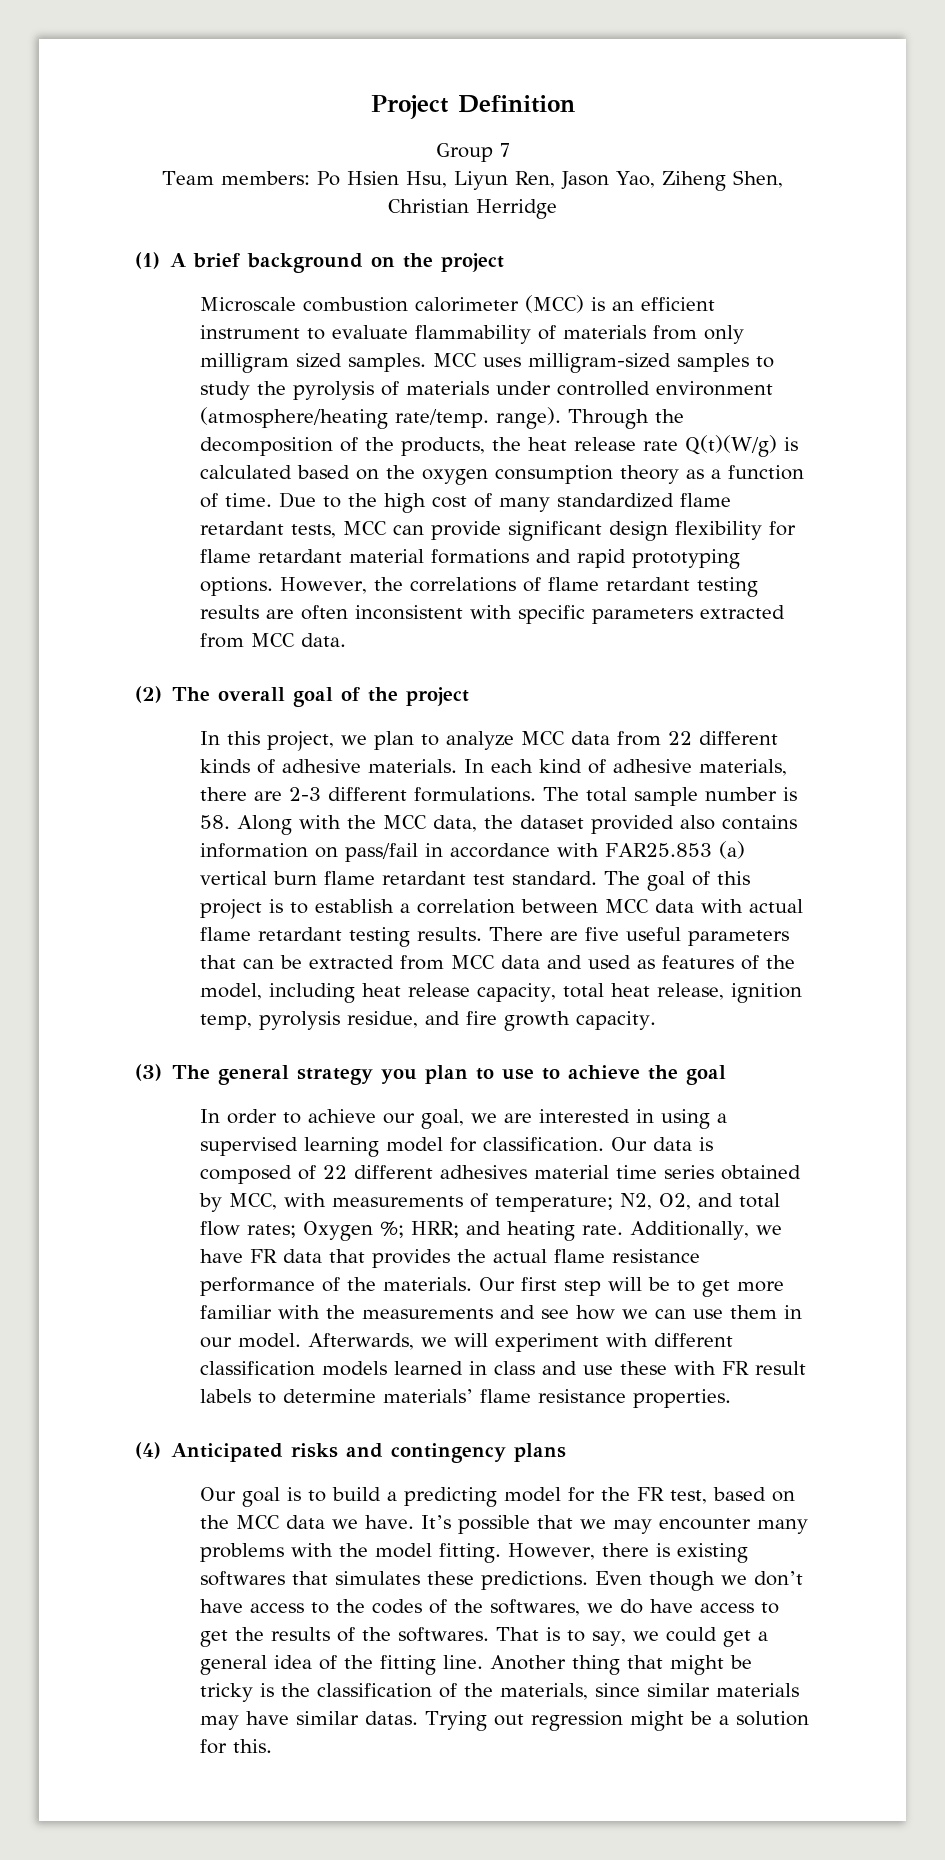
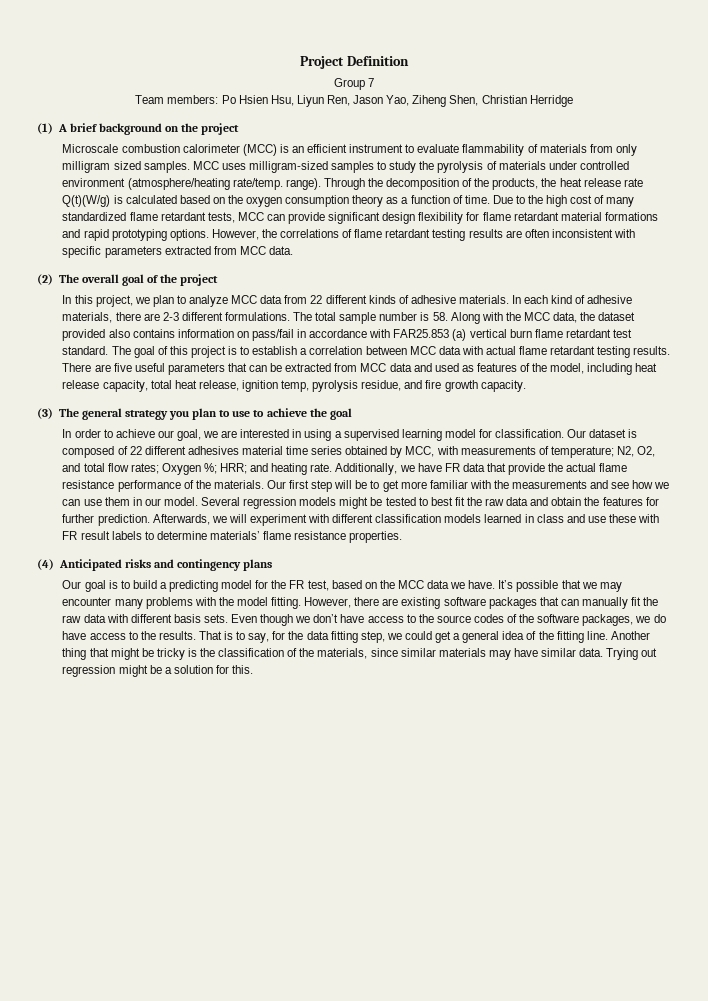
[653,1137,693,1151] data -> [589,429,627,438] dataset
[372,1249,451,1268] provides -> [508,463,546,475] provide
(302, 1340) none -> [201,497,659,509] [62,514,150,526] Several regression models might be tested to best fit the raw data and obtain the features for further prediction.
[656,1543,749,1563] [200,1571,589,1590] is existing softwares that simulates these predictions. -> [382,597,659,609] [62,614,228,623] are existing software packages that can manually fit the raw data with different basis sets.
(366, 1606) none -> [436,615,471,623] source
[490,1599,581,1616] softwares, -> [537,614,634,626] software packages,
[200,1627,627,1647] get the results of the softwares. That is to say, -> [140,631,385,643] the results. That is to say, for the data fitting step,
[365,1711,419,1725] datas. -> [579,648,604,657] data.

